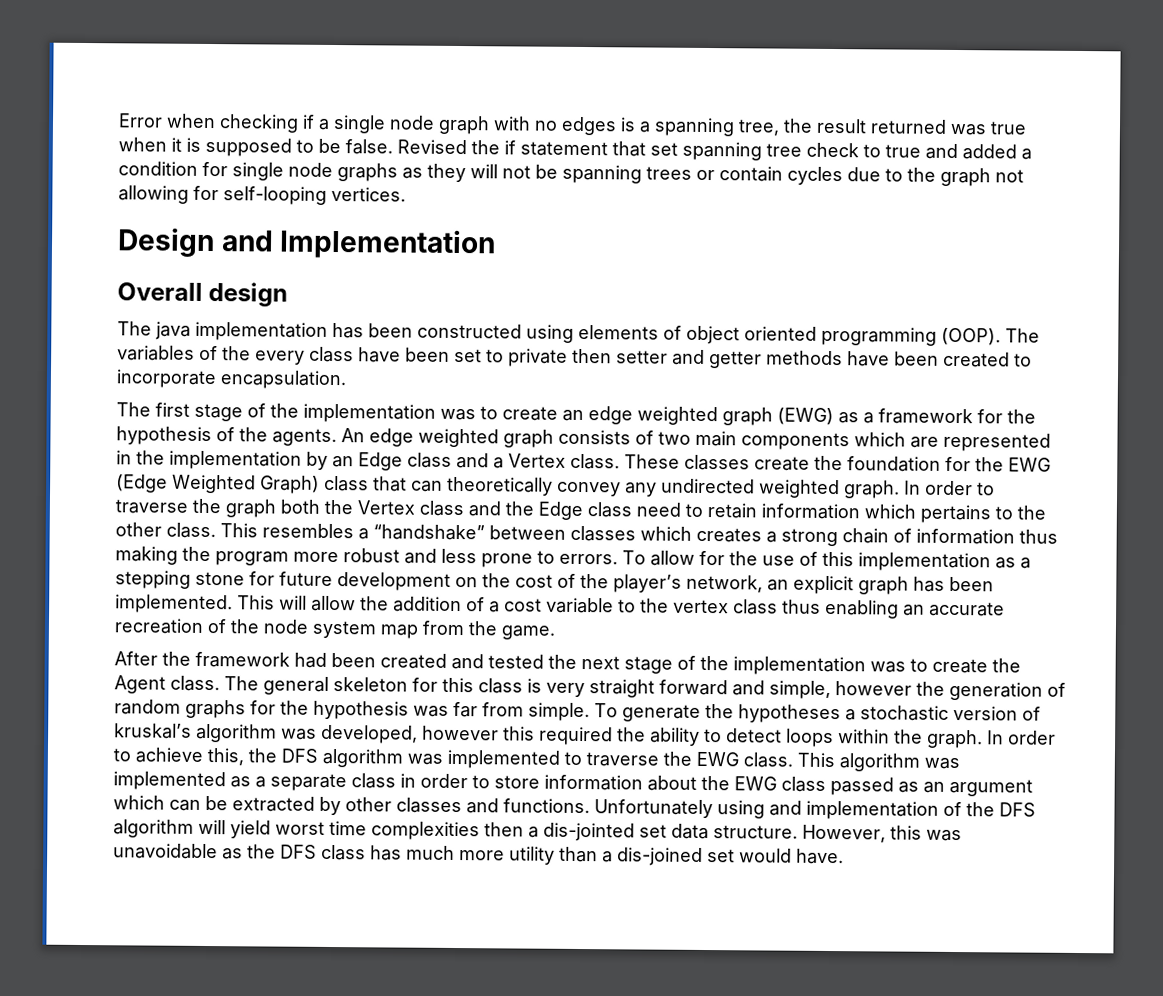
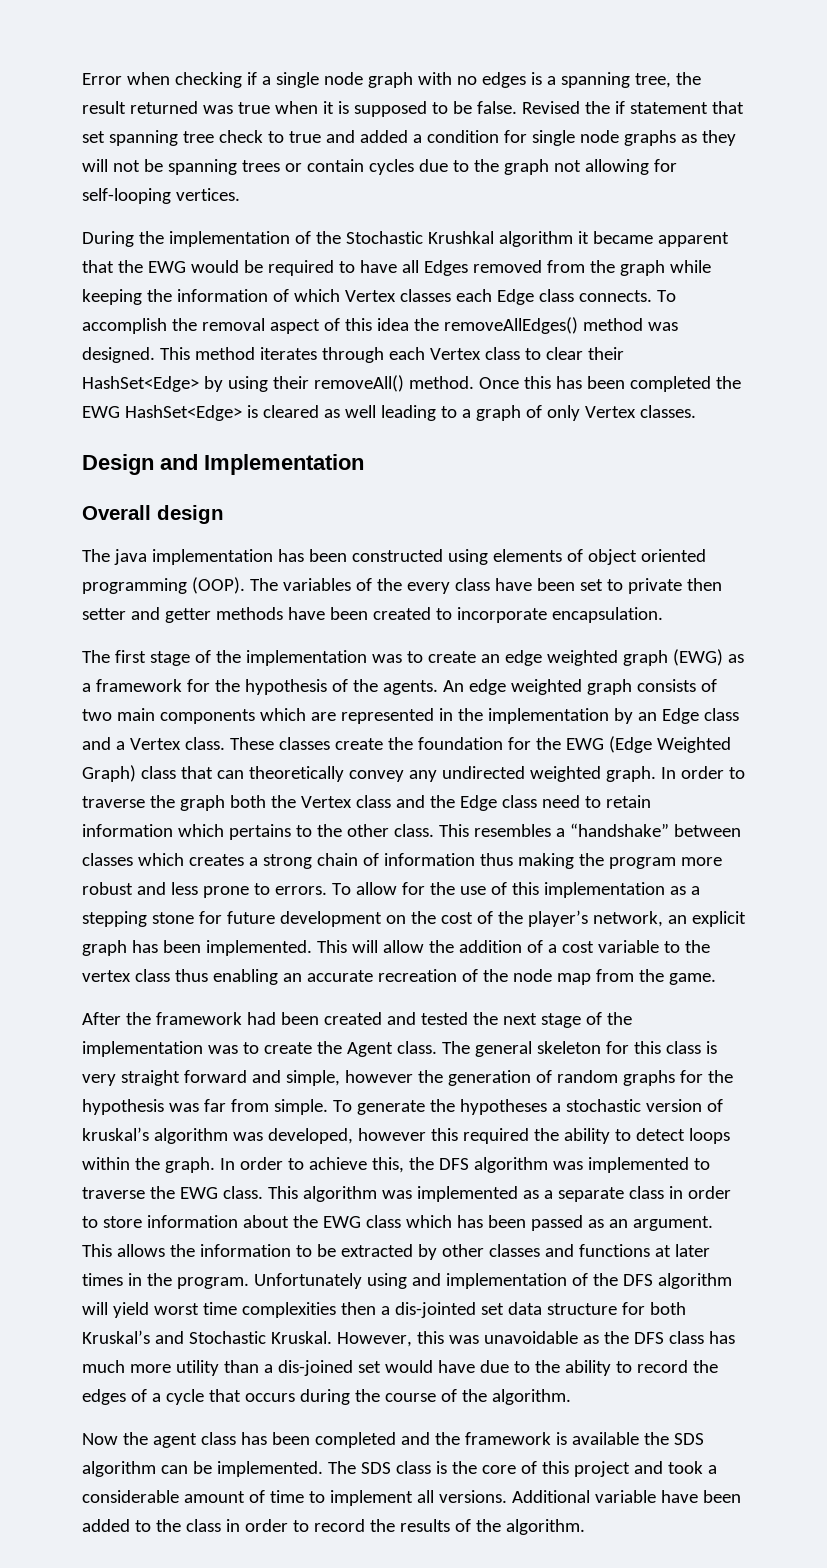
(406, 194) none -> [82,231,729,247] [82,260,711,276] [82,289,676,305] [82,317,678,334] [82,347,624,363] [82,375,741,392] [82,405,696,421] // During the implementation of the Stochastic Krushkal algorithm it became apparent that the EWG would be required to have all Edges removed from the graph while keeping the information of which Vertex classes each Edge class connects. To accomplish the removal aspect of this idea the removeAllEdges() method was designed. This method iterates through each Vertex class to clear their HashSet<Edge> by using their removeAll() method. Once this has been completed the EWG HashSet<Edge> is cleared as well leading to a graph of only Vertex classes.
[312,620,377,639] system -> (552, 975) none
[830,777,1033,797] [113,795,201,811] passed as an argument which can -> [405,1215,713,1231] [82,1244,312,1257] which has been passed as an argument. This allows the information to
[503,798,590,814] functions. -> [578,1244,710,1257] [82,1273,249,1289] functions at later times in the program.
[713,825,798,839] structure. -> [546,1302,686,1315] [82,1330,332,1344] structure for both Kruskal’s and Stochastic Kruskal.
[796,848,844,865] have. -> [437,1360,718,1376] [82,1389,571,1405] [82,1432,704,1448] [82,1461,717,1477] [82,1490,741,1506] [82,1519,585,1535] have due to the ability to record the edges of a cycle that occurs during the course of the algorithm. // Now the agent class has been completed and the framework is available the SDS algorithm can be implemented. The SDS class is the core of this project and took a considerable amount of time to implement all versions. Additional variable have been added to the class in order to record the results of the algorithm.

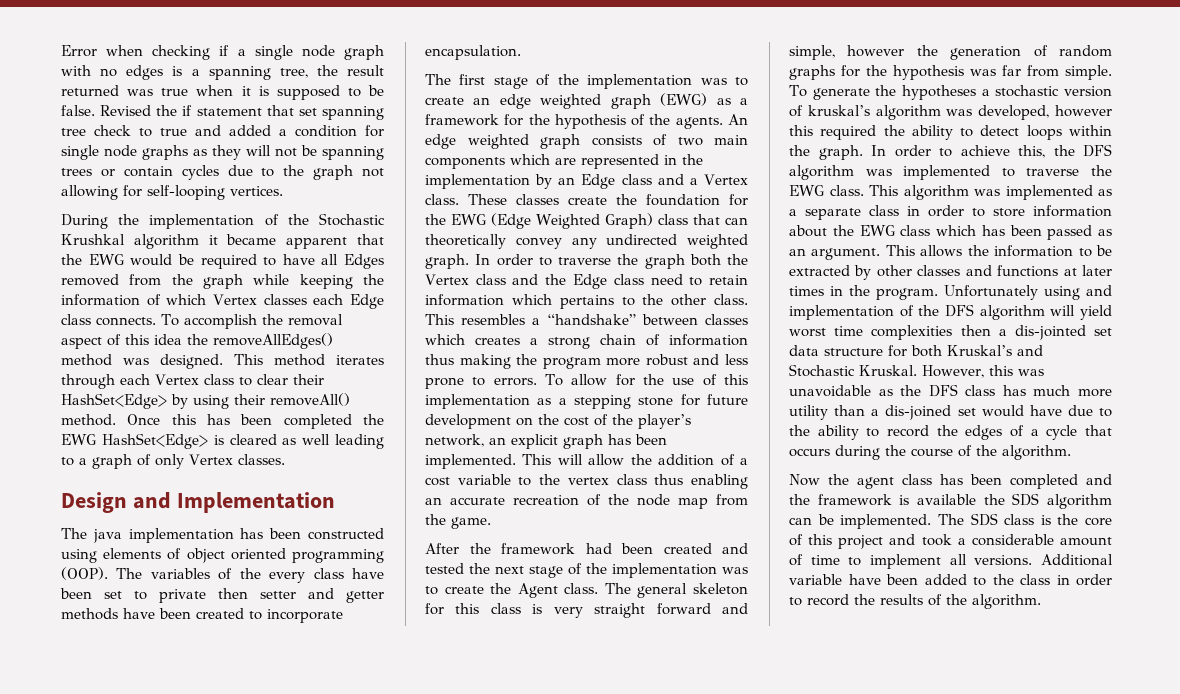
[82,505,224,524] // Overall design -> (335, 502) none

